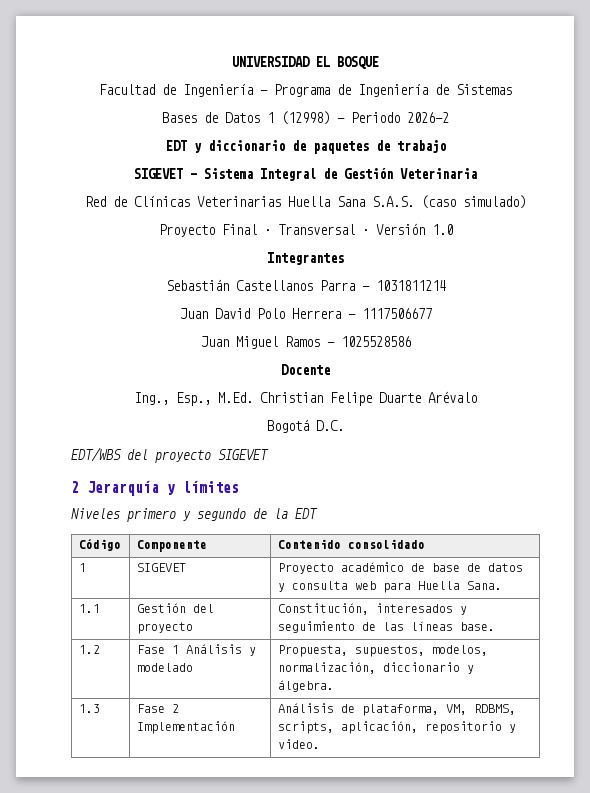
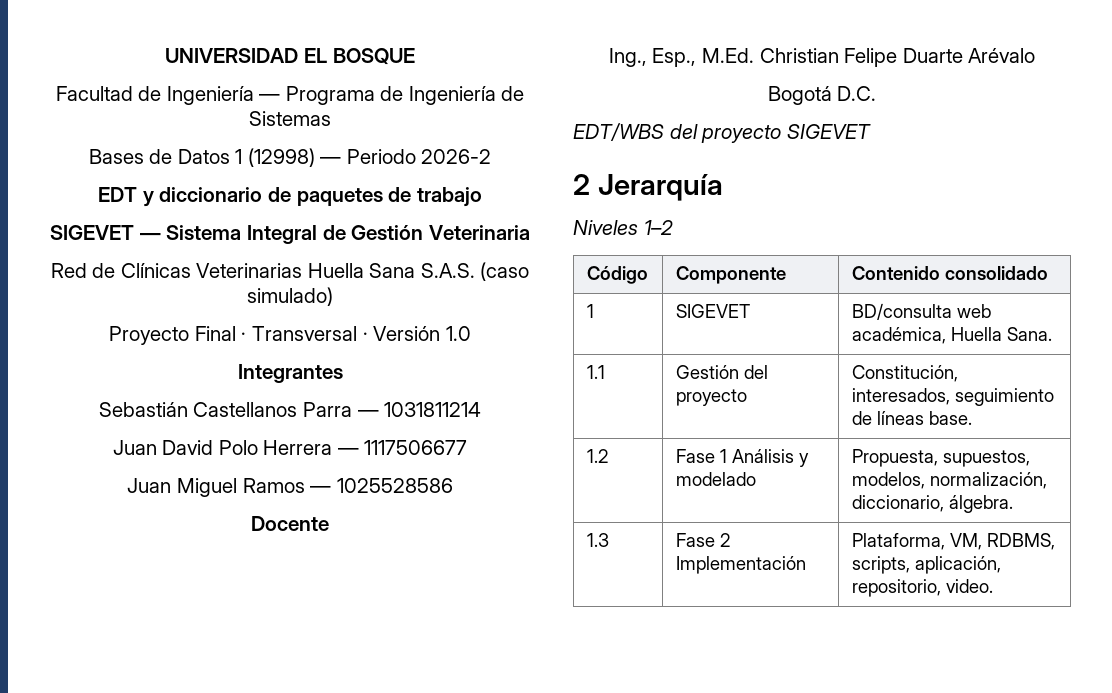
[167,480,239,495] y límites -> (723, 187) none
[127,508,318,522] primero y segundo de la EDT -> [643,220,673,235] 1–2
[277,562,523,574] [277,581,411,593] Proyecto académico de base de datos y consulta web para -> [851,303,991,320] [851,327,946,344] BD/consulta web académica,
[375,603,467,615] interesados y -> [851,388,950,405] interesados,
[382,622,404,631] las -> (872, 418) none
[382,662,474,674] diccionario y -> [851,495,944,512] diccionario,
[277,703,439,716] Análisis de plataforma, -> [851,533,945,550] Plataforma,
[424,721,516,734] repositorio y -> [851,579,941,597] repositorio,

